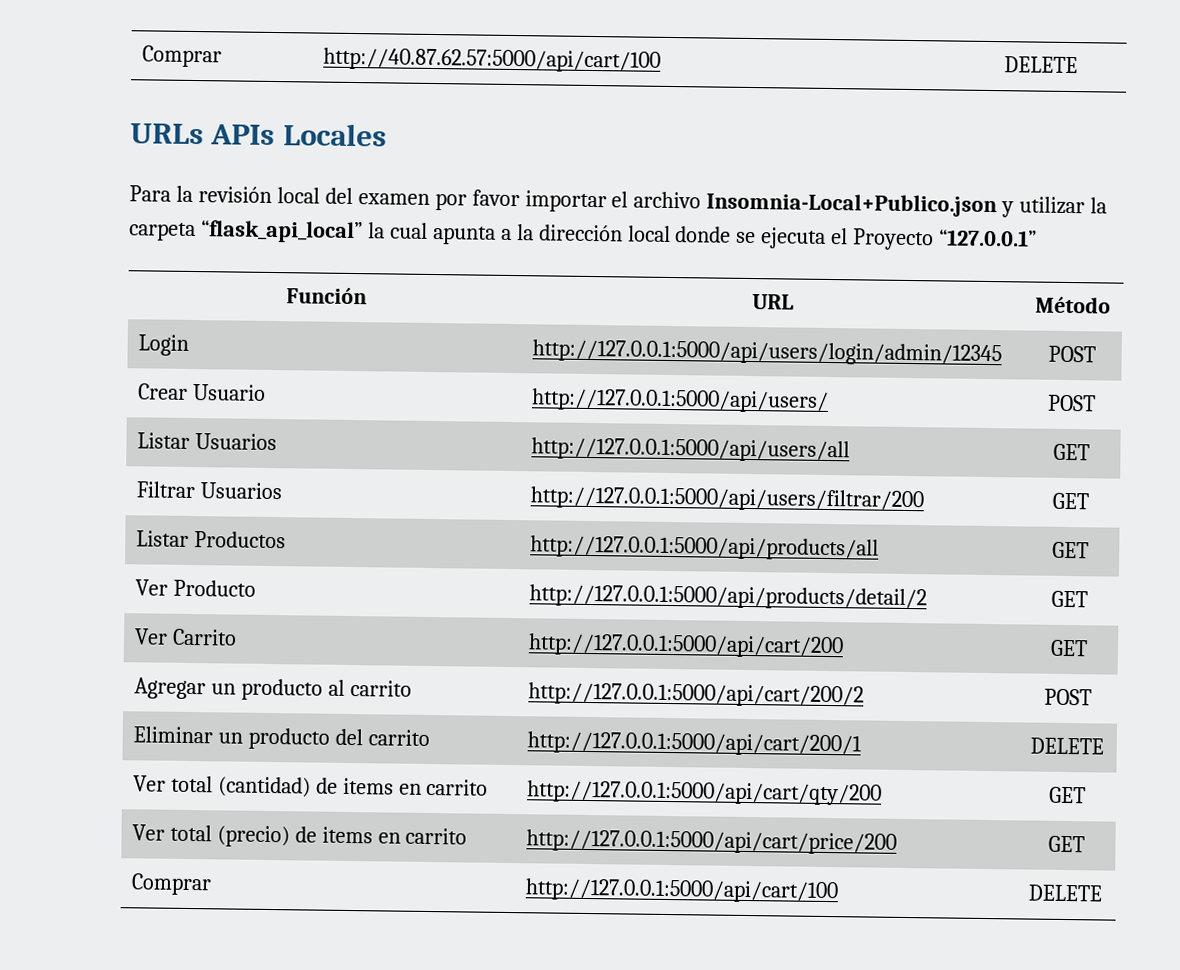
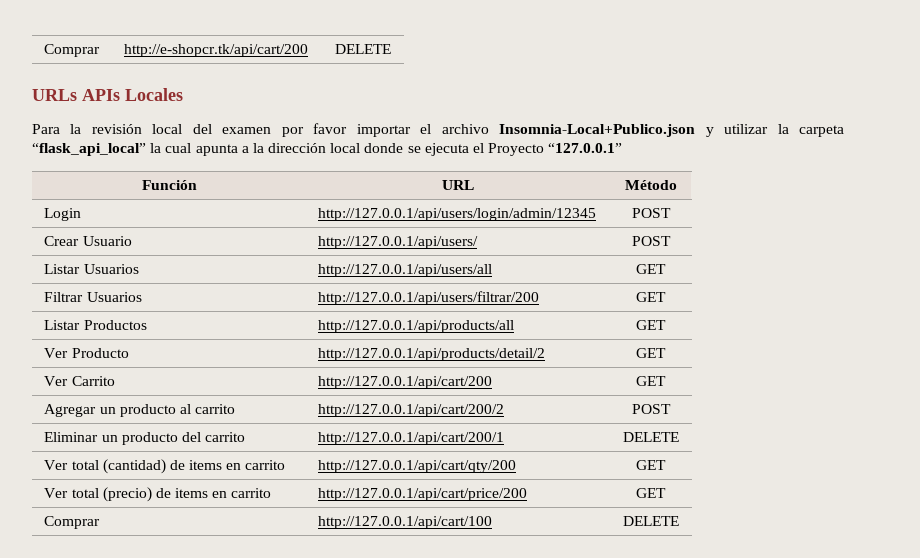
[141,45,222,68] [322,47,661,73] Comprar | http://40.87.62.57:5000/api/cart/100 -> [44,44,101,57] [124,44,309,57] Comprar | http://e-shopcr.tk/api/cart/200
[531,339,1002,367] http://127.0.0.1:5000/api/users/login/admin/12345 -> [318,208,597,221] http://127.0.0.1/api/users/login/admin/12345
[530,388,829,413] http://127.0.0.1:5000/api/users/ -> [318,236,479,249] http://127.0.0.1/api/users/
[530,437,850,463] http://127.0.0.1:5000/api/users/all -> [318,264,493,277] http://127.0.0.1/api/users/all
[529,486,924,513] http://127.0.0.1:5000/api/users/filtrar/200 -> [318,291,540,305] http://127.0.0.1/api/users/filtrar/200
[529,535,879,561] http://127.0.0.1:5000/api/products/all -> [318,320,515,333] http://127.0.0.1/api/products/all
[528,584,927,611] http://127.0.0.1:5000/api/products/detail/2 -> [318,348,546,361] http://127.0.0.1/api/products/detail/2
[527,633,844,659] http://127.0.0.1:5000/api/cart/200 -> [318,376,493,389] http://127.0.0.1/api/cart/200
[527,682,864,708] http://127.0.0.1:5000/api/cart/200/2 -> [318,404,505,417] http://127.0.0.1/api/cart/200/2
[526,731,862,757] http://127.0.0.1:5000/api/cart/200/1 -> [318,432,505,445] http://127.0.0.1/api/cart/200/1
[526,780,882,806] http://127.0.0.1:5000/api/cart/qty/200 -> [318,460,517,473] http://127.0.0.1/api/cart/qty/200
[525,829,897,855] http://127.0.0.1:5000/api/cart/price/200 -> [318,488,528,501] http://127.0.0.1/api/cart/price/200
[524,878,839,904] http://127.0.0.1:5000/api/cart/100 -> [318,516,493,529] http://127.0.0.1/api/cart/100

